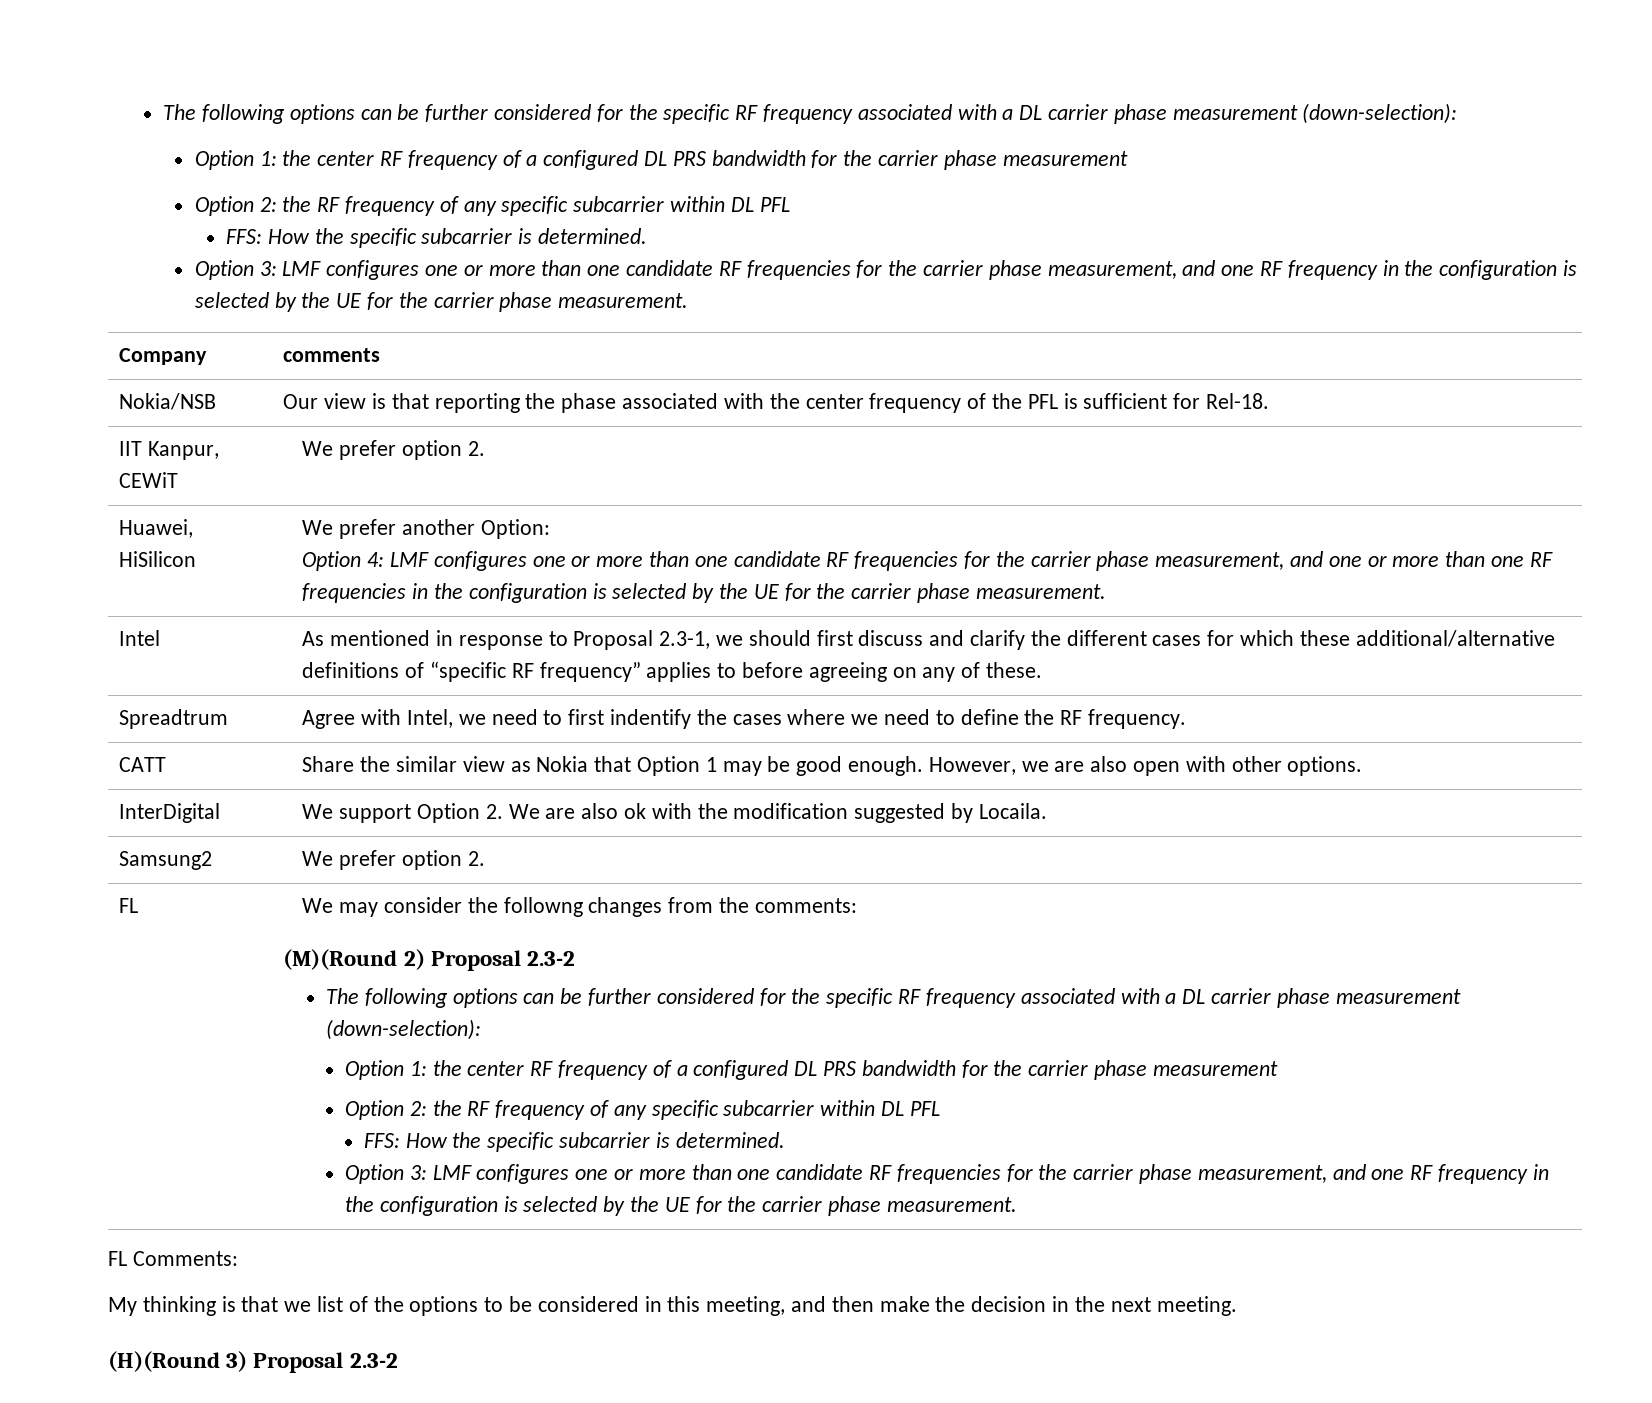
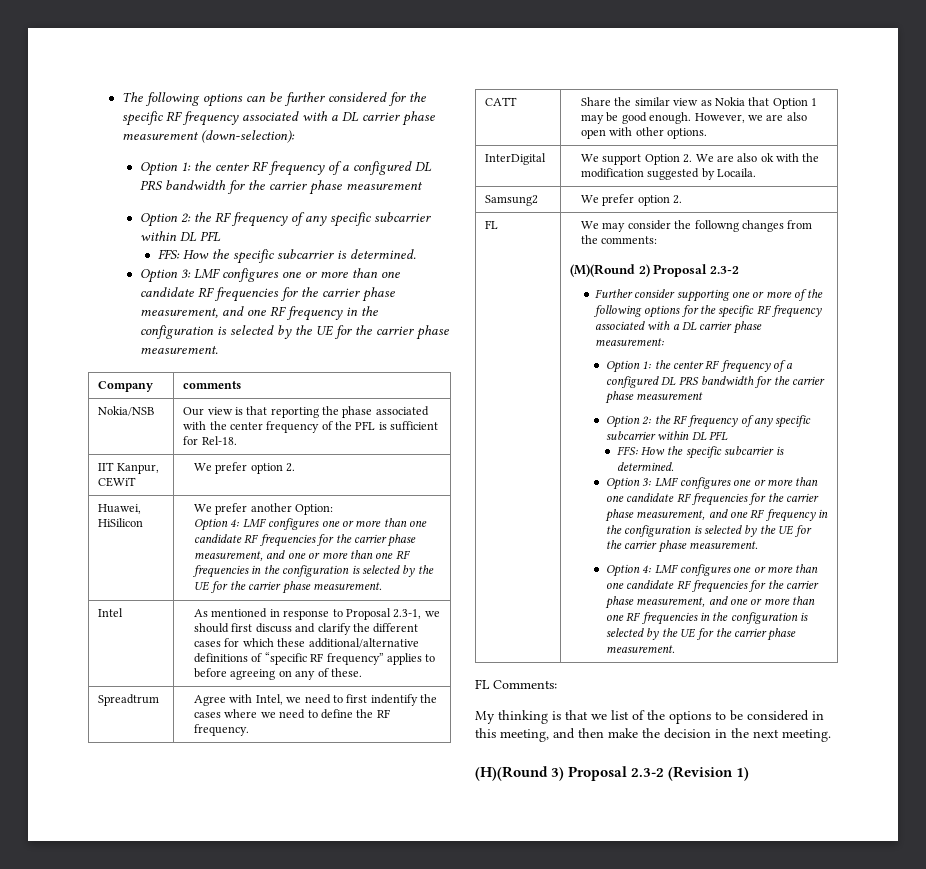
[326,988,754,1008] The following options can be further considered -> [594,289,824,302] [593,305,681,318] Further consider supporting one or more of the following options
[1335,989,1461,1004] [326,1019,482,1040] measurement (down-selection): -> [594,338,664,346] measurement:
(1017, 1204) none -> [605,564,819,577] [605,580,819,593] [604,596,815,609] [605,612,808,625] [605,628,797,641] [605,645,675,653] // Option 4: LMF configures one or more than one candidate RF frequencies for the carrier phase measurement, and one or more than one RF frequencies in the configuration is selected by the UE for the carrier phase measurement.
(398, 1360) none -> [668,766,750,781] (Revision 1)

